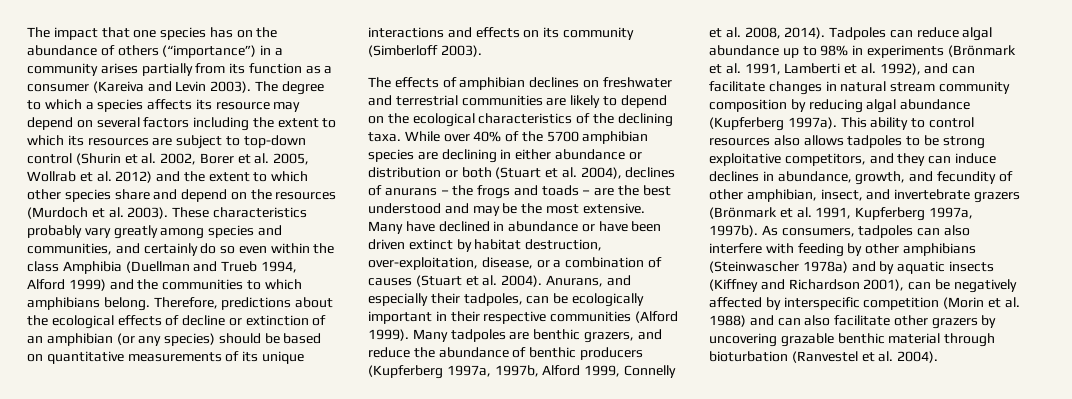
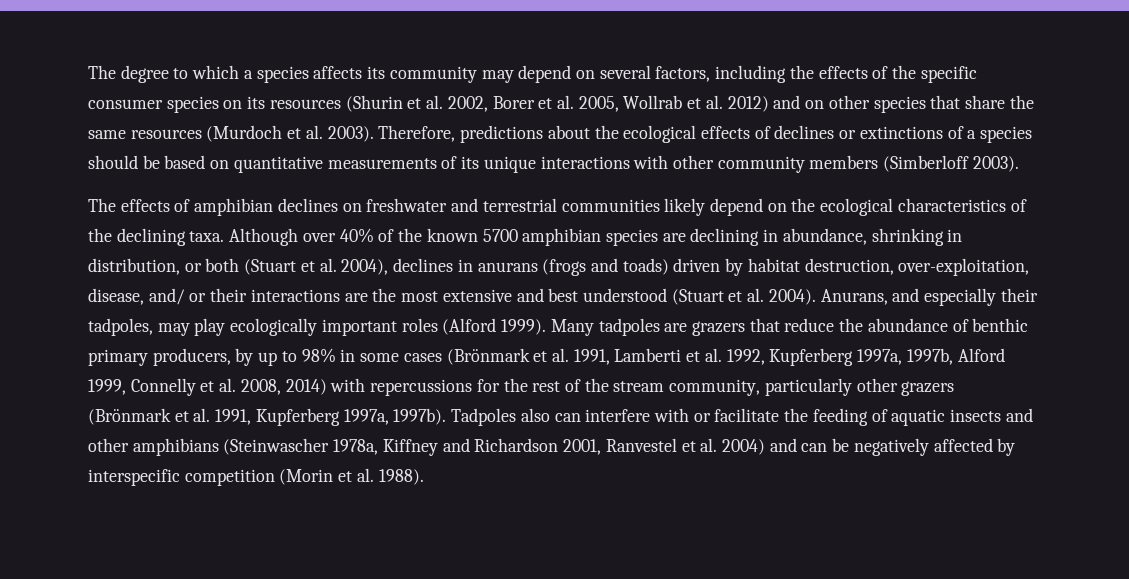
[27,27,278,40] [27,45,283,58] [27,63,333,76] [27,81,278,93] The impact that one species has on the abundance of others (“importance”) in a community arises partially from its function as a consumer (Kareiva and Levin 2003). The -> [88,65,116,79] The
[215,102,270,110] resource -> [389,66,477,83] community
[143,117,190,128] factors -> [655,66,711,82] factors,
[277,118,337,128] [27,135,306,149] [27,153,72,164] extent to which its resources are subject to top-down control -> [818,65,977,83] [88,96,341,113] effects of the specific consumer species on its resources
[183,171,309,182] [27,189,272,202] the extent to which other species share and depend on the -> [805,95,1034,113] [88,130,126,139] on other species that share the same
[172,207,307,218] [27,225,282,239] [27,243,335,256] [27,261,297,274] [27,279,302,291] [27,297,150,311] These characteristics probably vary greatly among species and communities, and certainly do so even within the class Amphibia (Duellman and Trueb 1994, Alford 1999) and the communities to which amphibians belong. -> (374, 134) none
[182,315,327,326] [27,333,216,346] decline or extinction of an amphibian (or any species) -> [774,125,1033,143] declines or extinctions of a species
[447,27,634,40] and effects on its community -> [633,155,879,173] with other community members
[546,95,617,108] are likely to -> [664,198,706,216] likely
[404,131,440,142] While -> [229,228,299,246] Although
(543, 136) none -> [426,228,478,242] known
[515,149,642,160] [368,167,441,178] either abundance or distribution -> [782,228,963,246] [88,258,180,275] abundance, shrinking in distribution,
[368,185,671,199] [368,203,645,216] [368,221,662,234] [368,239,453,250] of anurans – the frogs and toads – are the best understood and may be the most extensive. Many have declined in abundance or have been driven extinct -> [457,258,721,276] in anurans (frogs and toads) driven
[536,257,662,268] [368,278,412,286] or a combination of causes -> [148,288,667,305] and/ or their interactions are the most extensive and best understood
[526,293,644,307] [368,311,632,324] can be ecologically important in their respective communities -> [157,318,438,336] may play ecologically important roles
[533,329,662,343] benthic grazers, and -> [691,318,780,336] grazers that
[579,347,643,360] [368,365,443,379] producers (Kupferberg -> [88,348,854,366] primary producers, by up to 98% in some cases (Brönmark et al. 1991, Lamberti et al. 1992, Kupferberg
[784,27,993,41] [709,45,1016,58] [709,63,976,75] [709,81,1010,95] [709,99,971,113] [709,117,974,131] [709,135,985,149] [709,153,996,166] [709,171,1013,185] [709,189,971,202] 2014). Tadpoles can reduce algal abundance up to 98% in experiments (Brönmark et al. 1991, Lamberti et al. 1992), and can facilitate changes in natural stream community composition by reducing algal abundance (Kupferberg 1997a). This ability to control resources also allows tadpoles to be strong exploitative competitors, and they can induce declines in abundance, growth, and fecundity of other amphibian, insect, and invertebrate -> [285,378,898,396] 2014) with repercussions for the rest of the stream community, particularly other
[761,225,970,238] [709,243,976,257] [709,261,994,274] [709,279,905,292] As consumers, tadpoles can also interfere with feeding by other amphibians (Steinwascher 1978a) and by aquatic insects (Kiffney and Richardson 2001), -> [451,408,1033,426] [88,438,797,456] Tadpoles also can interfere with or facilitate the feeding of aquatic insects and other amphibians (Steinwascher 1978a, Kiffney and Richardson 2001, Ranvestel et al. 2004) and
[709,315,997,329] [709,333,996,347] [709,351,939,363] 1988) and can also facilitate other grazers by uncovering grazable benthic material through bioturbation (Ranvestel et al. 2004). -> [378,469,424,485] 1988).

